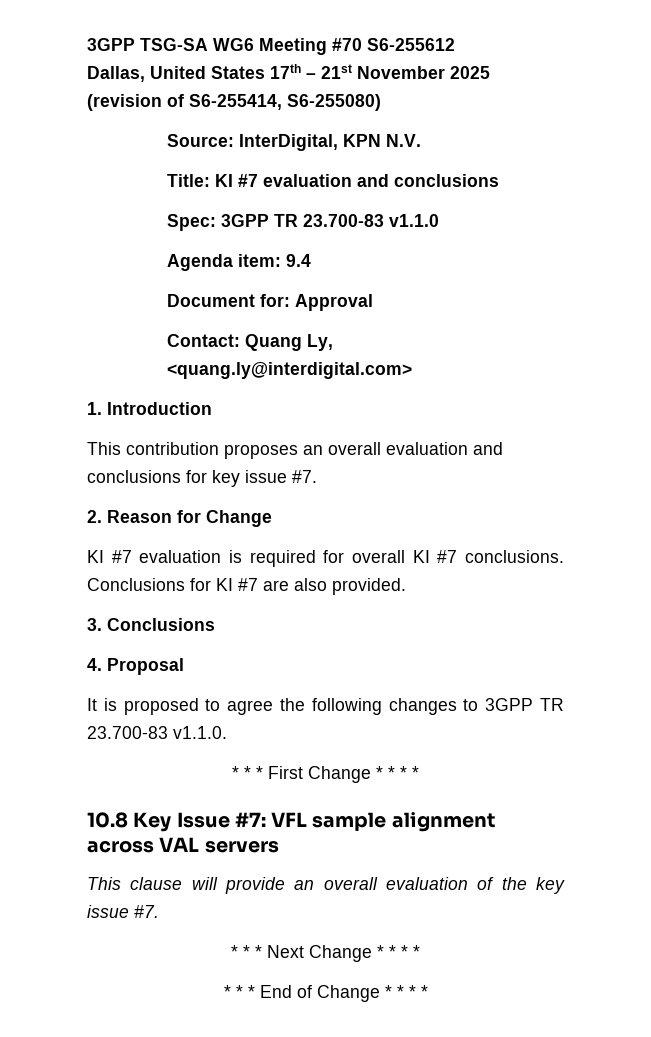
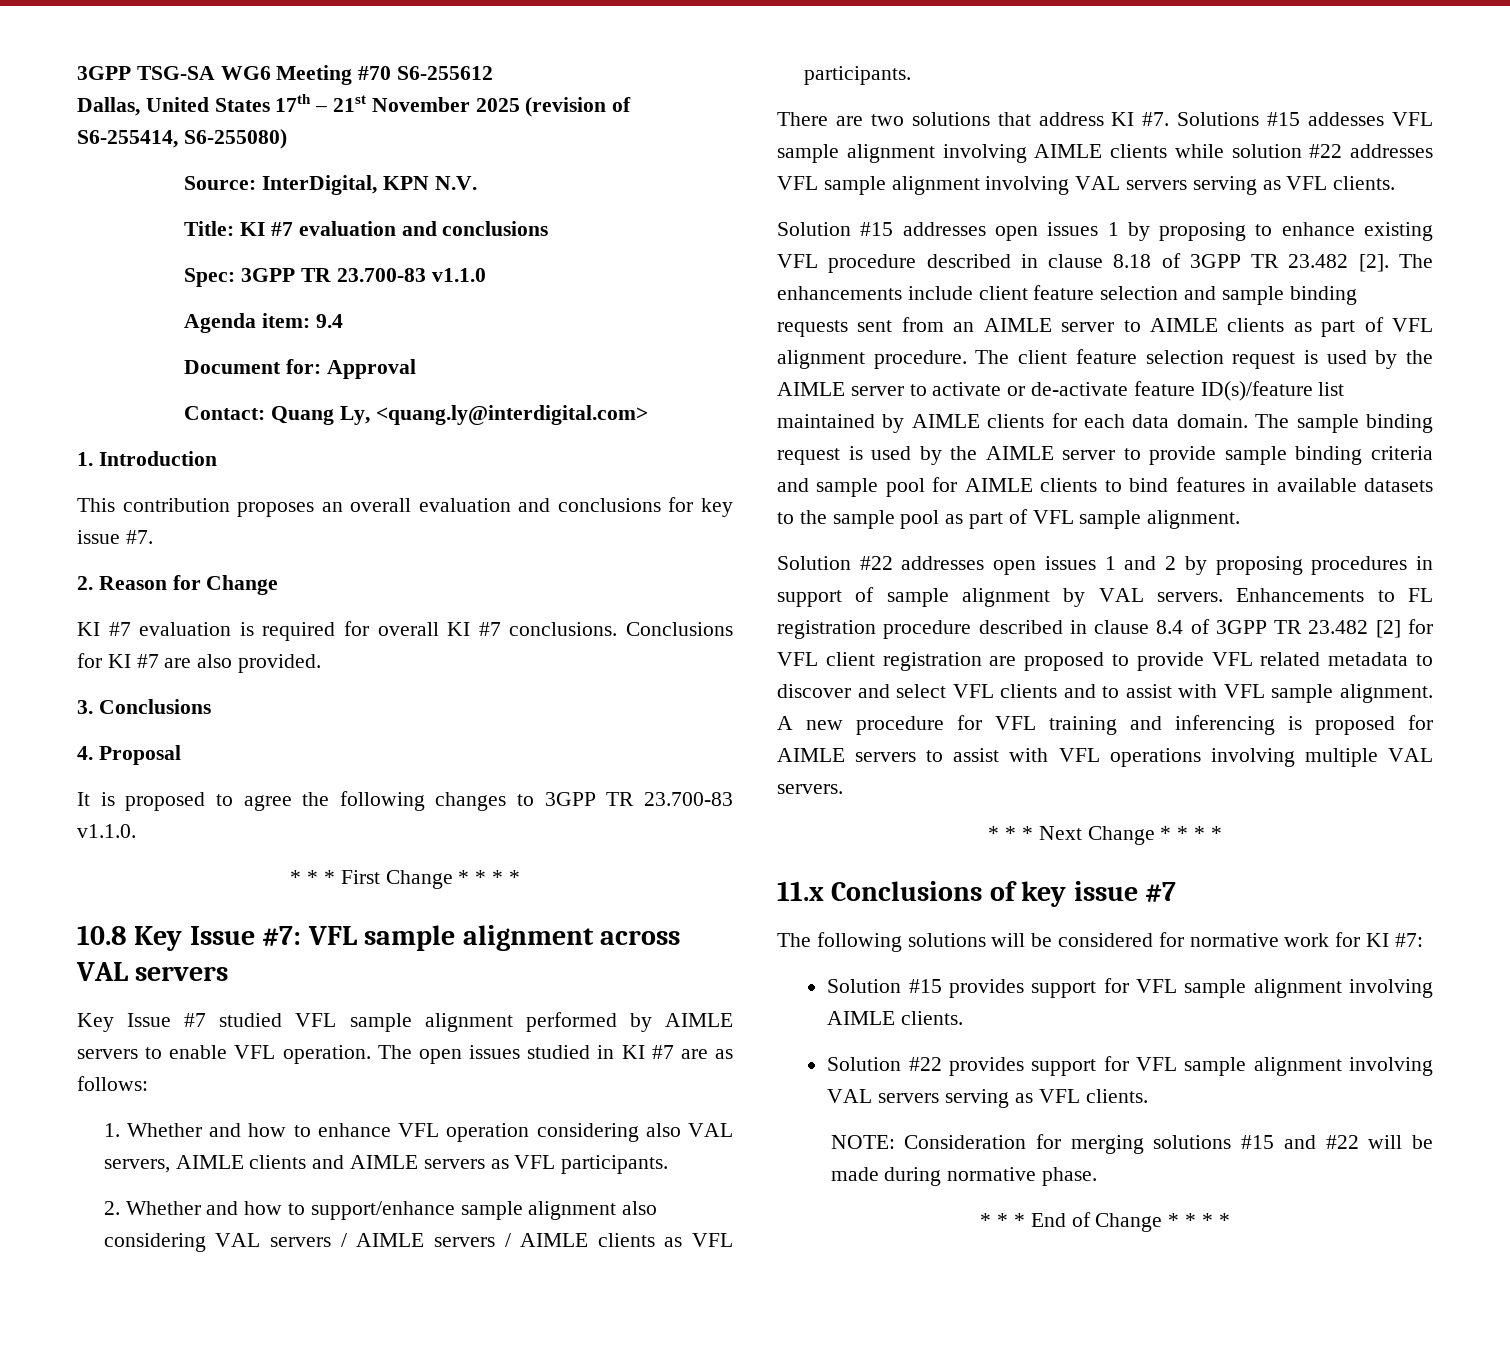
[87,877,565,894] [87,905,159,918] This clause will provide an overall evaluation of the key issue #7. -> [77,1012,733,1032] [77,1045,734,1064] [77,1076,148,1091] [103,1123,733,1142] [103,1155,669,1174] [103,1201,658,1220] [103,1233,733,1252] [803,66,911,85] [777,112,1433,126] [777,144,1433,163] [777,176,1396,195] [777,222,1433,241] [777,253,1433,273] [777,285,1357,305] [777,317,1433,337] [777,349,1433,369] [777,381,1345,401] [777,413,1433,433] [777,446,1433,465] [777,477,1433,497] [777,509,1241,529] [777,556,1433,575] [777,587,1433,607] [777,619,1433,639] [777,652,1433,671] [777,684,1433,703] [777,715,1433,735] [777,748,1433,767] [777,784,843,794] Key Issue #7 studied VFL sample alignment performed by AIMLE servers to enable VFL operation. The open issues studied in KI #7 are as follows: // 1. Whether and how to enhance VFL operation considering also VAL servers, AIMLE clients and AIMLE servers as VFL participants. // 2. Whether and how to support/enhance sample alignment also considering VAL servers / AIMLE servers / AIMLE clients as VFL participants. // There are two solutions that address KI #7. Solutions #15 addesses VFL sample alignment involving AIMLE clients while solution #22 addresses VFL sample alignment involving VAL servers serving as VFL clients. // Solution #15 addresses open issues 1 by proposing to enhance existing VFL procedure described in clause 8.18 of 3GPP TR 23.482 [2]. The enhancements include client feature selection and sample binding requests sent from an AIMLE server to AIMLE clients as part of VFL alignment procedure. The client feature selection request is used by the AIMLE server to activate or de-activate feature ID(s)/feature list maintained by AIMLE clients for each data domain. The sample binding request is used by the AIMLE server to provide sample binding criteria and sample pool for AIMLE clients to bind features in available datasets to the sample pool as part of VFL sample alignment. // Solution #22 addresses open issues 1 and 2 by proposing procedures in support of sample alignment by VAL servers. Enhancements to FL registration procedure described in clause 8.4 of 3GPP TR 23.482 [2] for VFL client registration are proposed to provide VFL related metadata to discover and select VFL clients and to assist with VFL sample alignment. A new procedure for VFL training and inferencing is proposed for AIMLE servers to assist with VFL operations involving multiple VAL servers.
(420, 951) none -> [777,881,1177,907] [777,932,1423,952] [827,978,1433,998] [827,1011,964,1025] [827,1056,1433,1076] [827,1089,1148,1108] [830,1134,1433,1154] [830,1167,1098,1186] // 11.x Conclusions of key issue #7 // The following solutions will be considered for normative work for KI #7: // Solution #15 provides support for VFL sample alignment involving AIMLE clients. // Solution #22 provides support for VFL sample alignment involving VAL servers serving as VFL clients. // NOTE: Consideration for merging solutions #15 and #22 will be made during normative phase.

